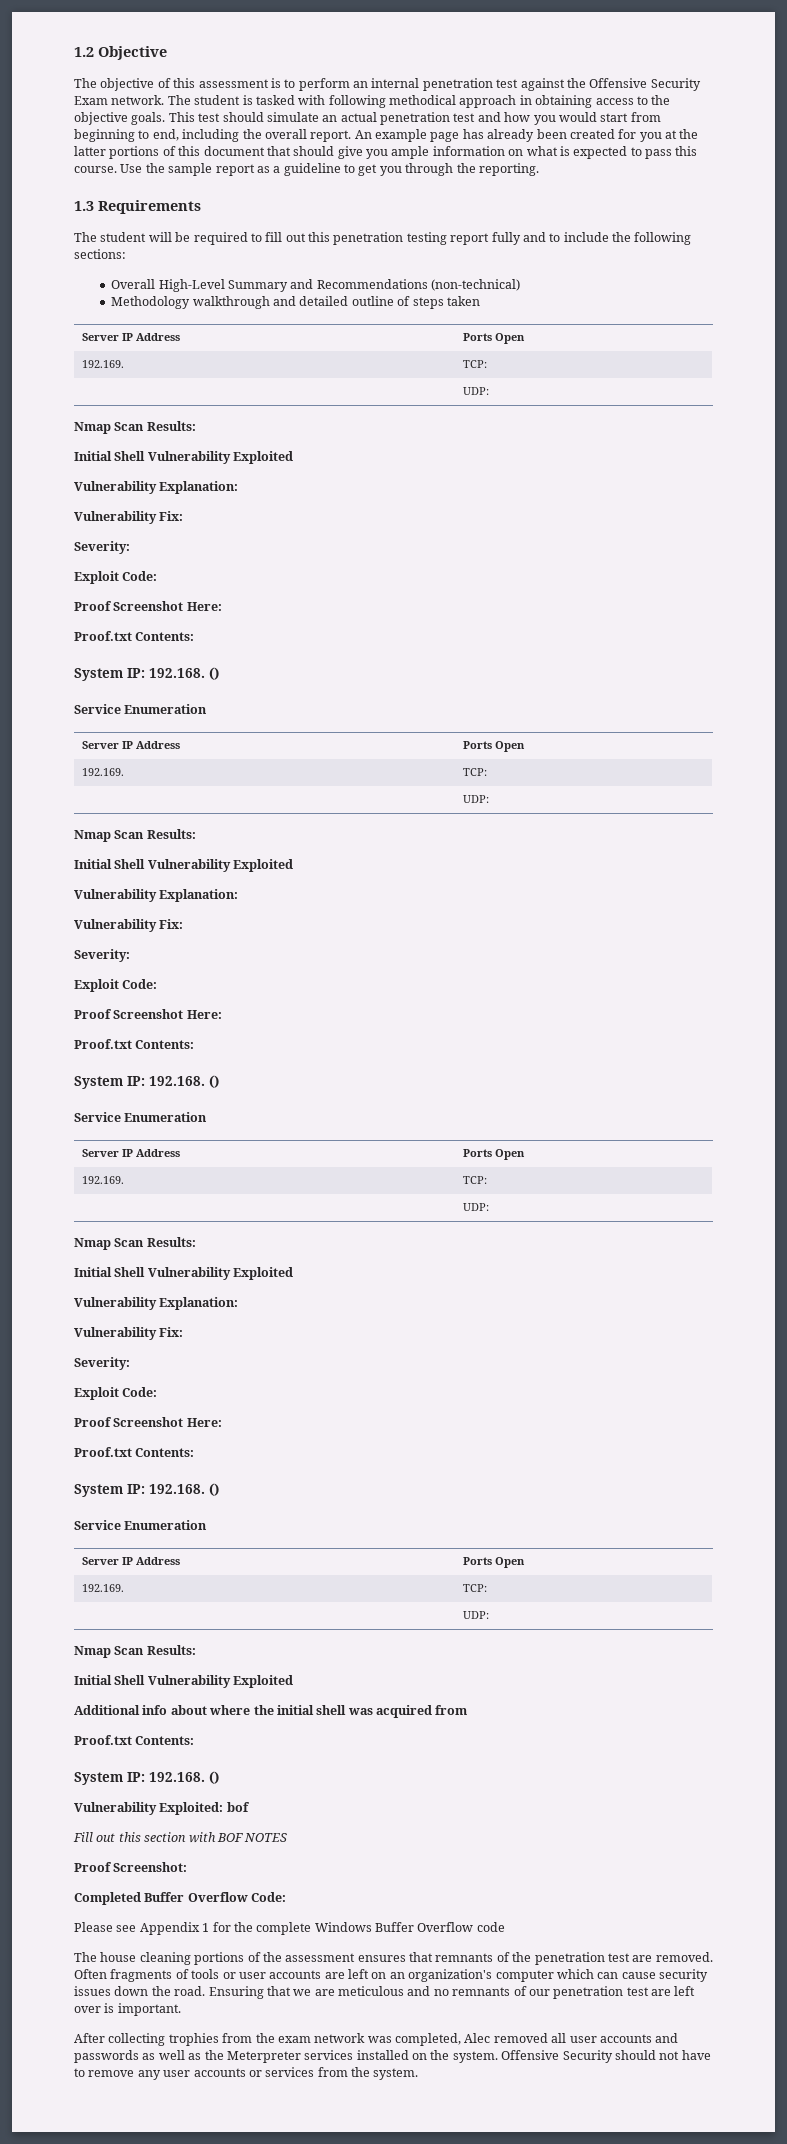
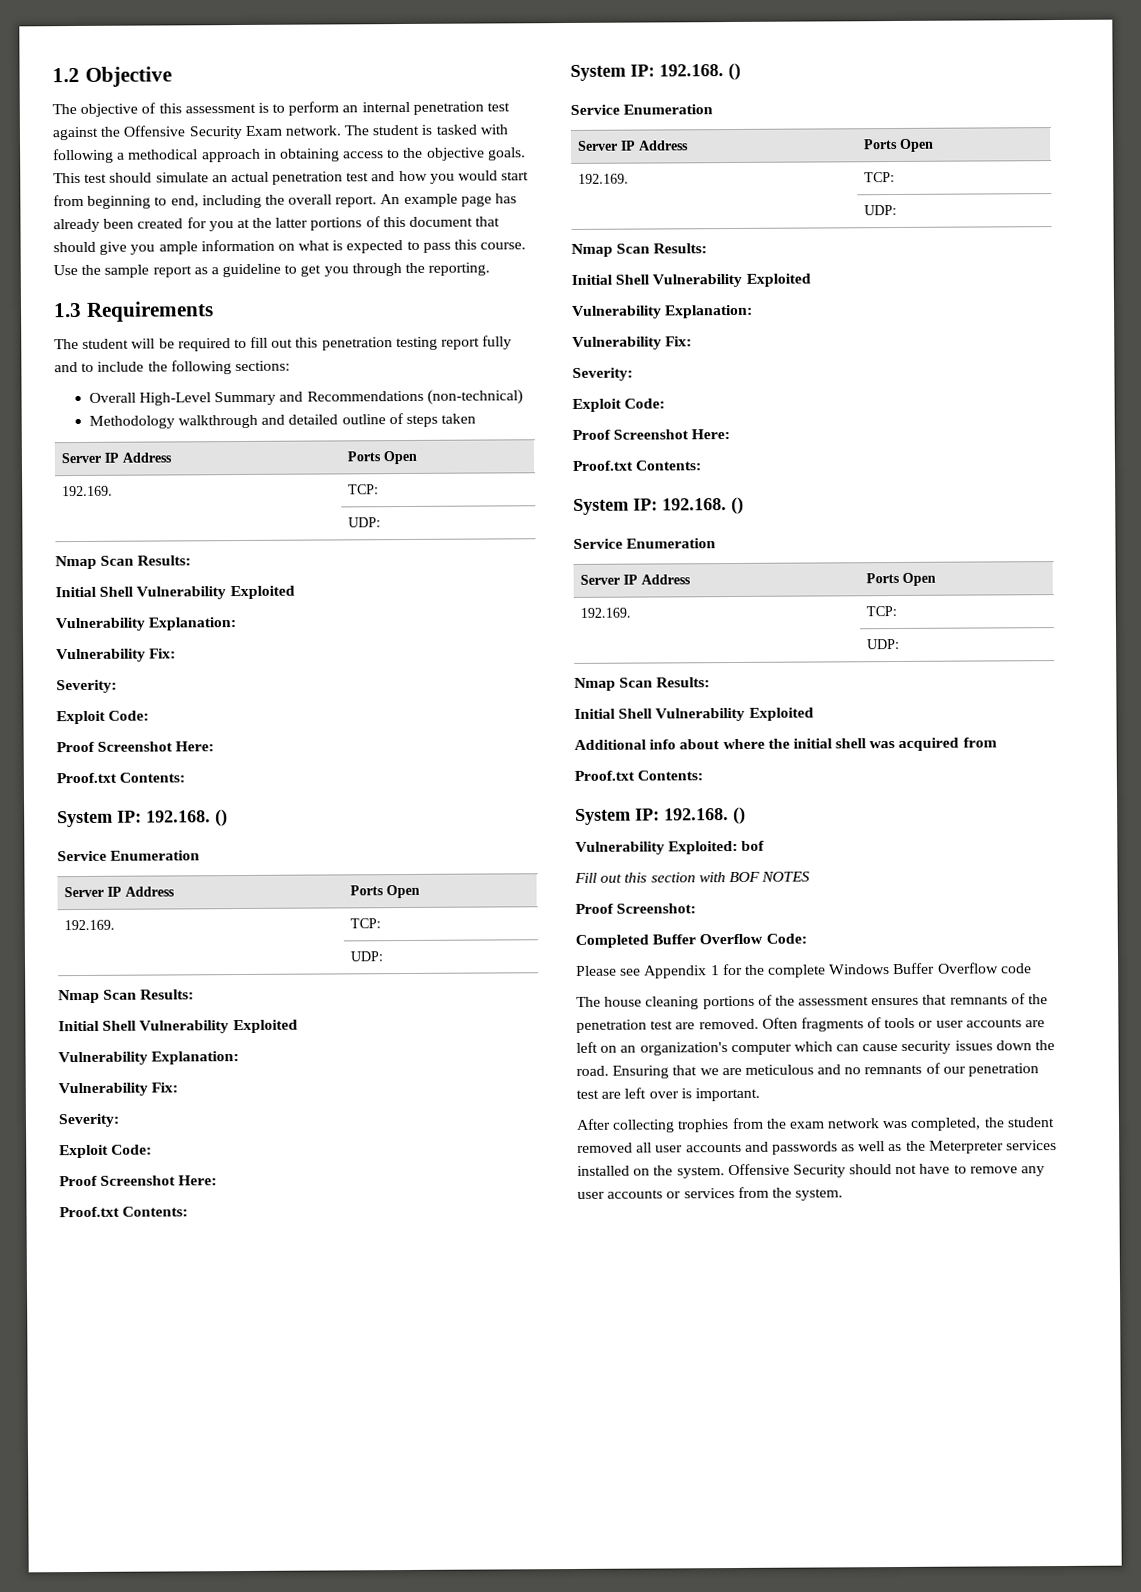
(386, 101) none -> [117,152,126,160] a
[464,2033,491,2043] Alec -> [983,1117,1055,1128] the student

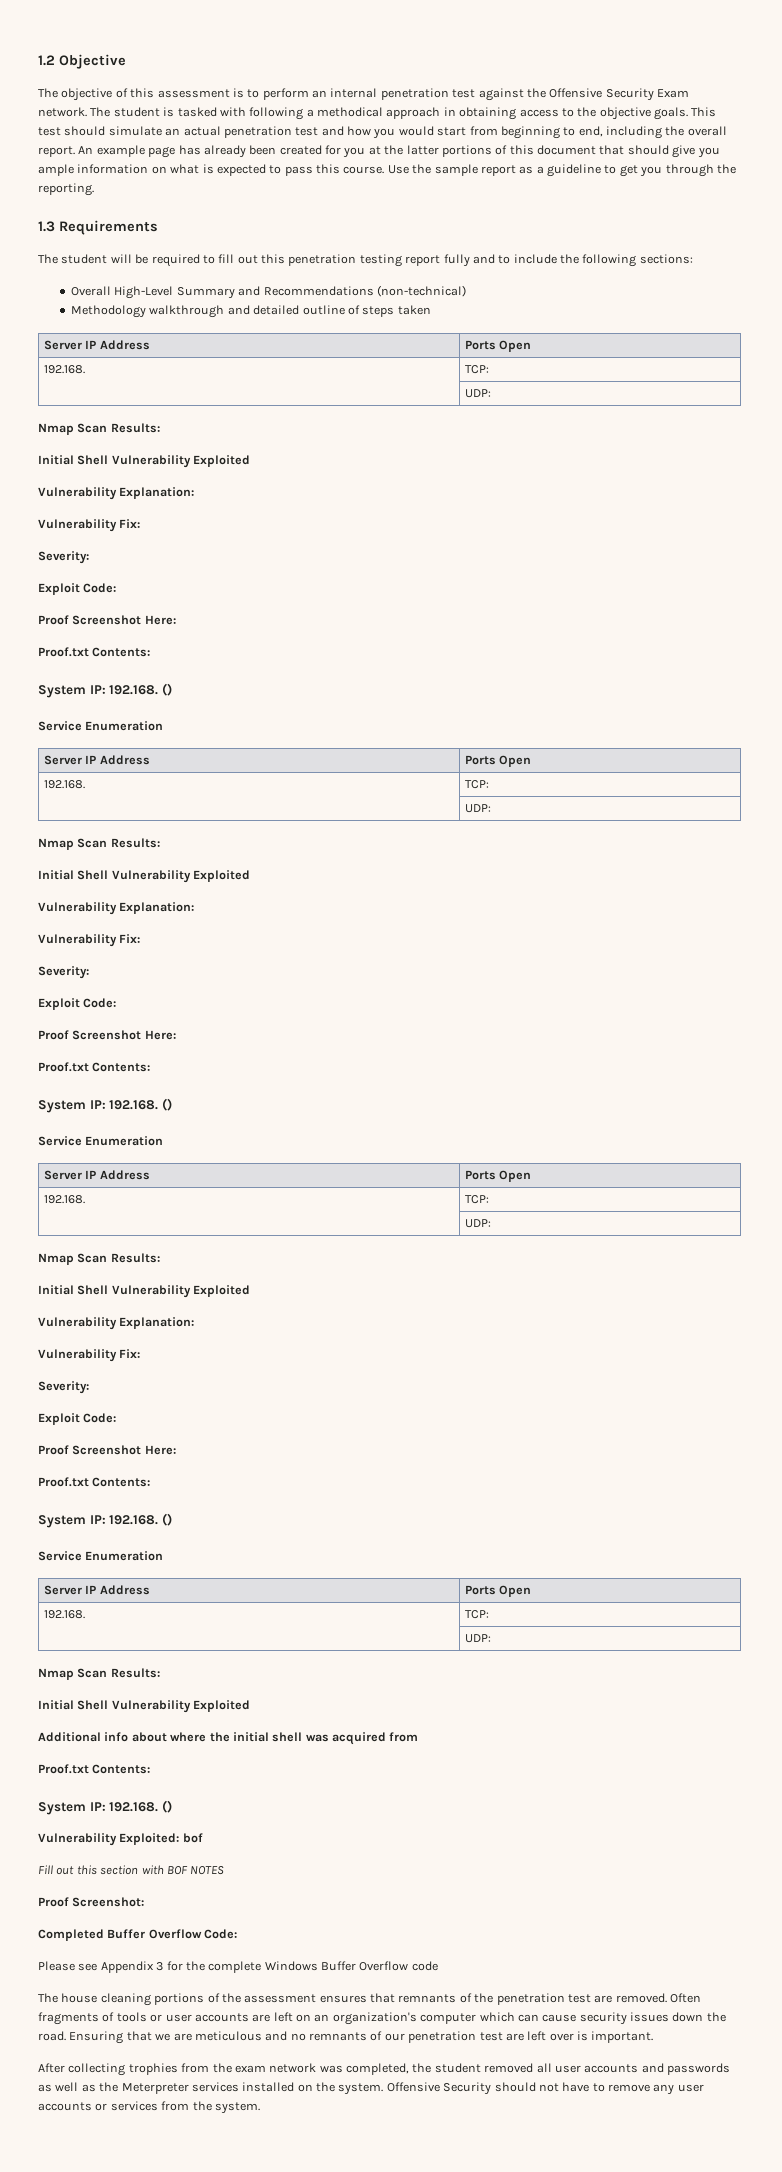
[61,485,113,497] 192.169. -> [43,365,85,374] 192.168.
[63,919,115,931] 192.169. -> [43,780,85,789] 192.168.
[577,173,629,184] 192.169. -> [43,1195,85,1204] 192.168.
[579,607,631,618] 192.169. -> [43,1610,85,1619] 192.168.
[710,965,720,976] 1 -> [156,1962,164,1971] 3

